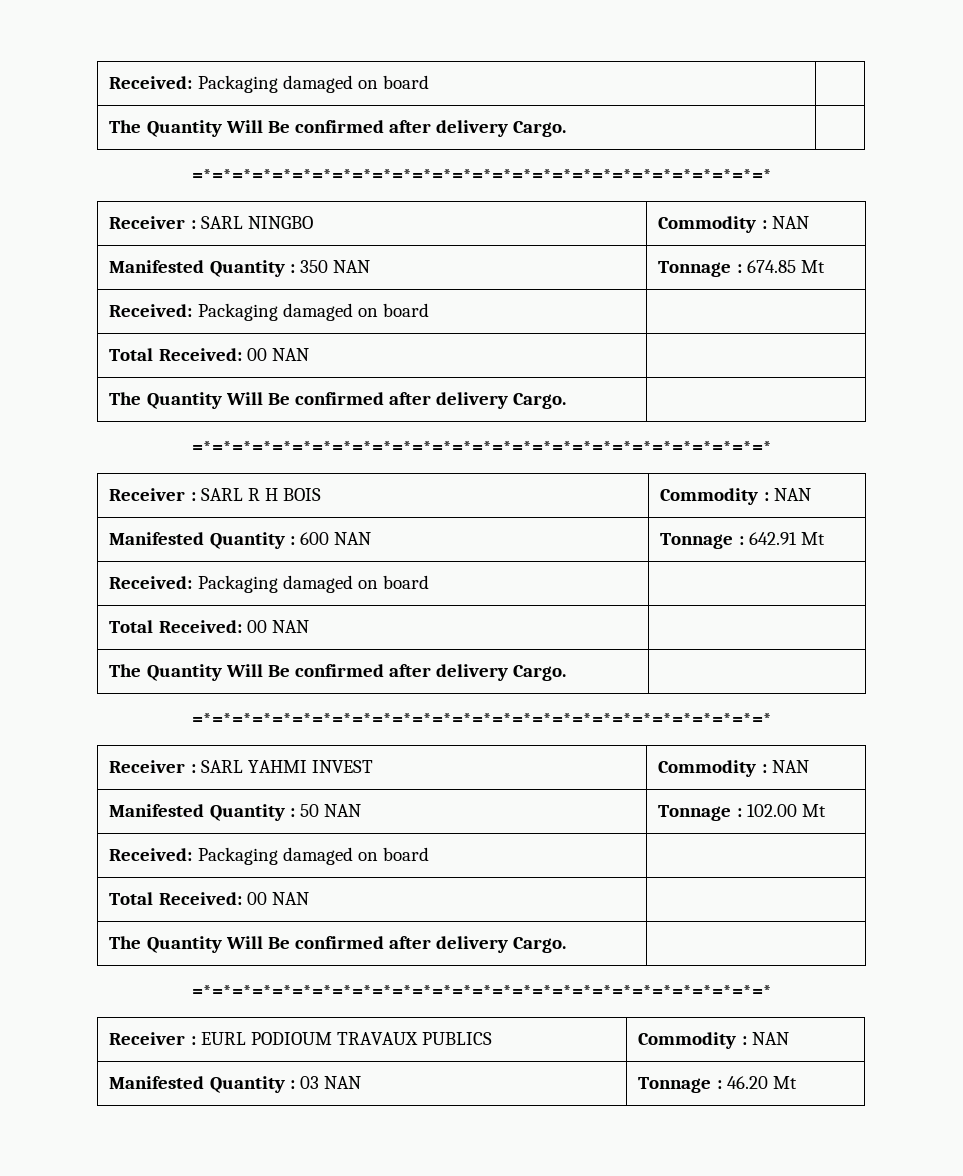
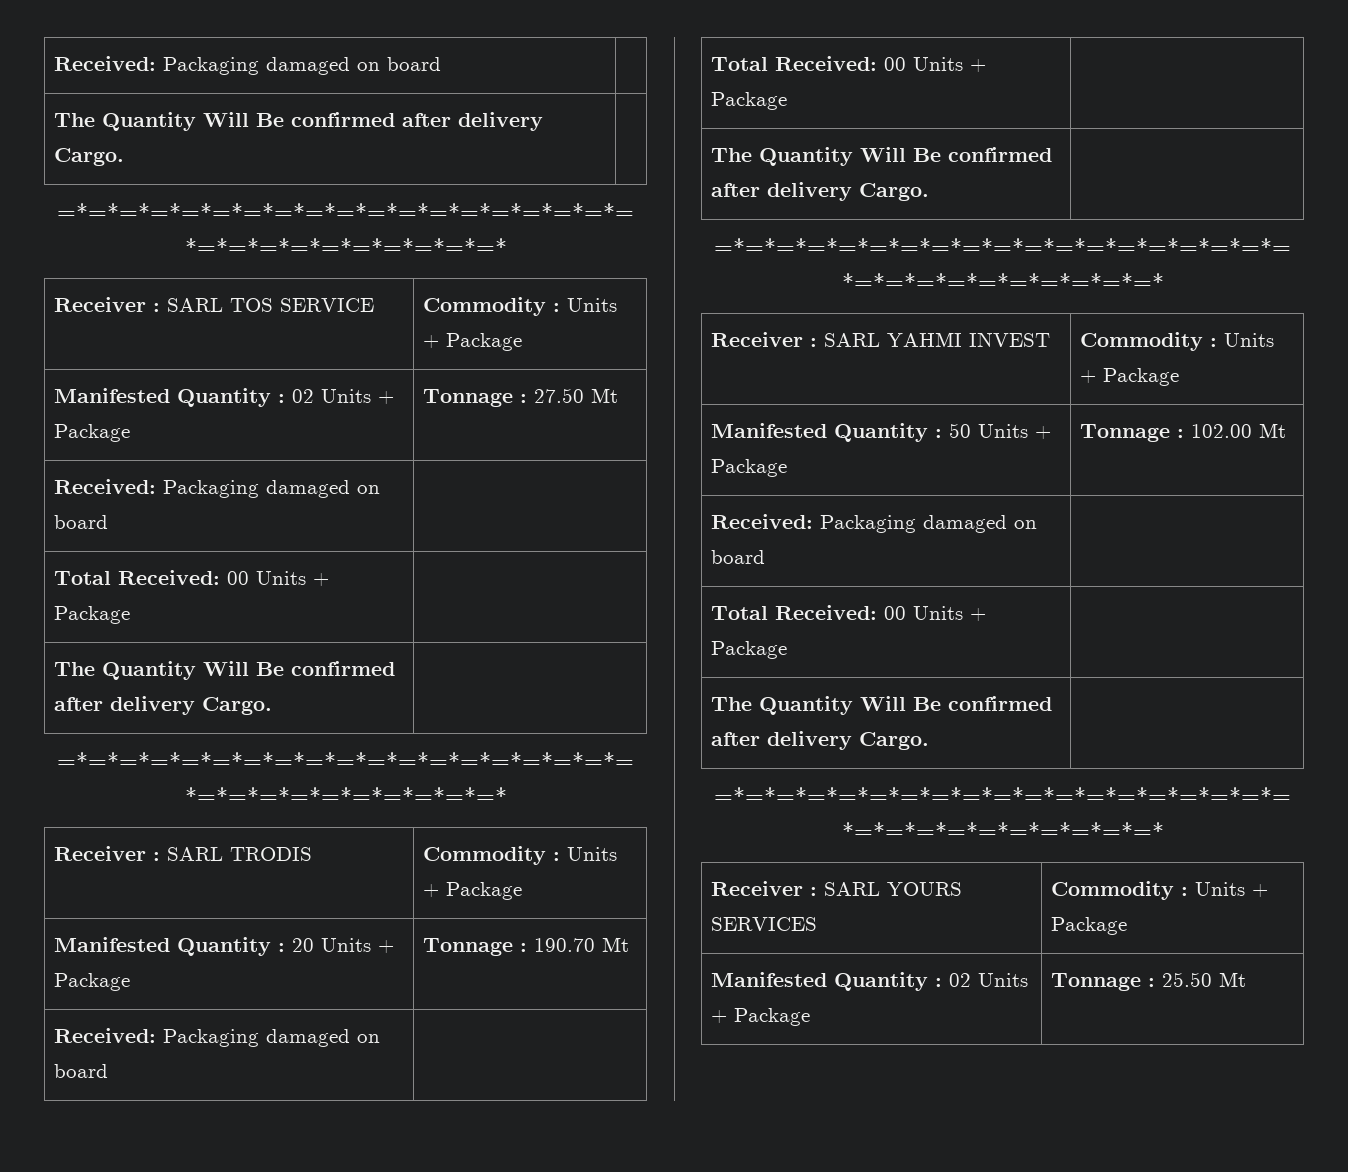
[247,216,313,229] [658,216,809,233] [109,260,370,277] [658,260,825,277] [109,303,429,321] [109,348,309,361] NINGBO | Commodity : NAN // Manifested Quantity : 350 NAN | Tonnage : 674.85 Mt // Received: Packaging damaged on board | // Total Received: 00 NAN -> [229,298,374,312] [422,297,617,316] [422,333,522,351] [53,388,394,407] [53,424,130,442] [422,388,618,407] [53,479,380,498] [53,515,108,529] [53,570,329,586] [53,606,130,624] TOS SERVICE | Commodity : Units + Package // Manifested Quantity : 02 Units + Package | Tonnage : 27.50 Mt // Received: Packaging damaged on board | // Total Received: 00 Units + Package
[247,488,322,501] [660,488,811,505] [109,532,371,549] [660,532,825,549] [109,575,429,593] [109,620,309,633] R H BOIS | Commodity : NAN // Manifested Quantity : 600 NAN | Tonnage : 642.91 Mt // Received: Packaging damaged on board | // Total Received: 00 NAN -> [229,847,312,861] [422,846,617,865] [422,882,522,900] [53,937,394,956] [53,973,130,991] [422,937,629,956] [53,1028,380,1047] [53,1064,108,1078] [710,56,986,72] [710,92,787,110] TRODIS | Commodity : Units + Package // Manifested Quantity : 20 Units + Package | Tonnage : 190.70 Mt // Received: Packaging damaged on board | // Total Received: 00 Units + Package
[771,760,809,773] NAN -> [1223,333,1274,347] [1079,368,1179,386] Units + Package
[323,804,361,817] NAN -> [977,424,1051,439] [710,459,787,477] Units + Package
[271,892,309,905] NAN -> [912,606,986,621] [710,641,787,659] Units + Package
[200,1032,493,1045] [638,1032,789,1049] [109,1076,361,1093] [638,1076,768,1093] EURL PODIOUM TRAVAUX PUBLICS | Commodity : NAN // Manifested Quantity : 03 NAN | Tonnage : 46.20 -> [823,882,962,896] [710,917,817,931] [1050,881,1268,900] [1050,917,1127,935] [710,972,1028,991] [710,1008,810,1026] [1050,972,1212,991] SARL YOURS SERVICES | Commodity : Units + Package // Manifested Quantity : 02 Units + Package | Tonnage : 25.50

